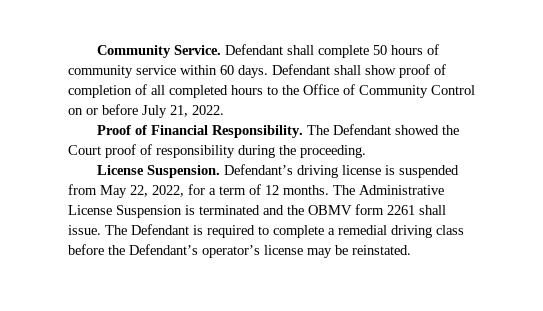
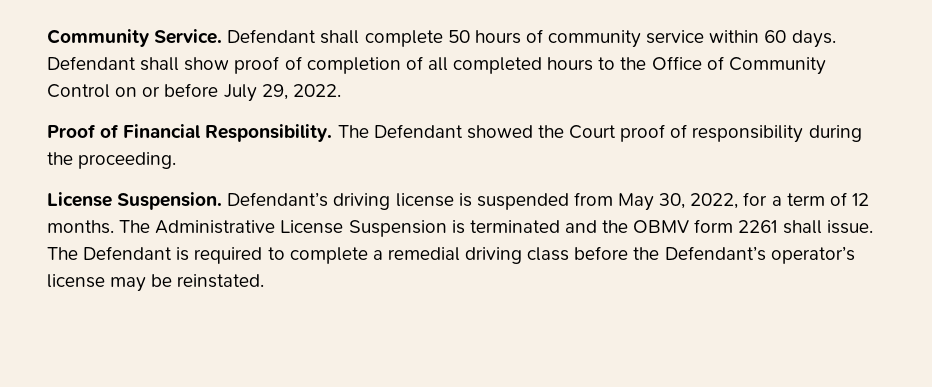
[170,105,188,117] 21, -> [261,84,288,100] 29,
[130,185,148,197] 22, -> [659,193,686,209] 30,

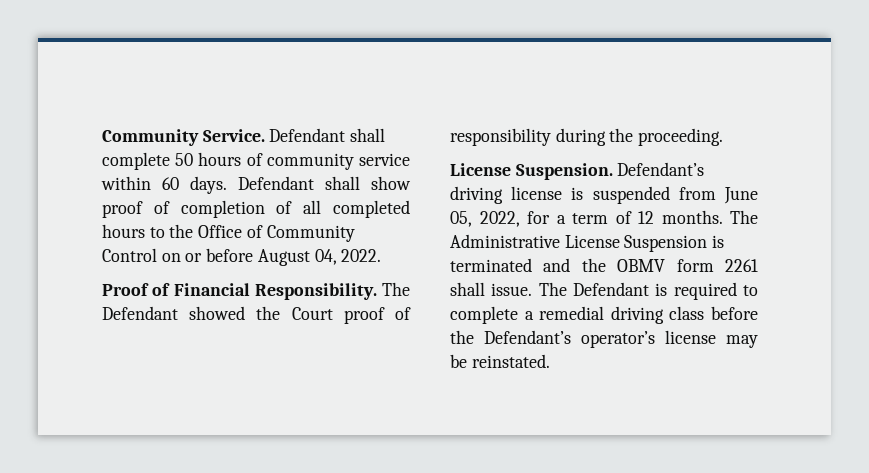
[223,84,288,102] July 29, -> [257,249,337,266] August 04,
[618,193,686,211] May 30, -> [724,187,758,204] [450,211,472,227] June 05,

